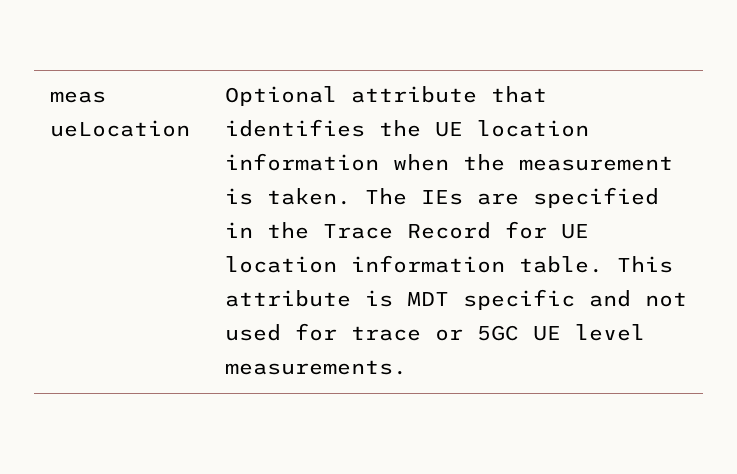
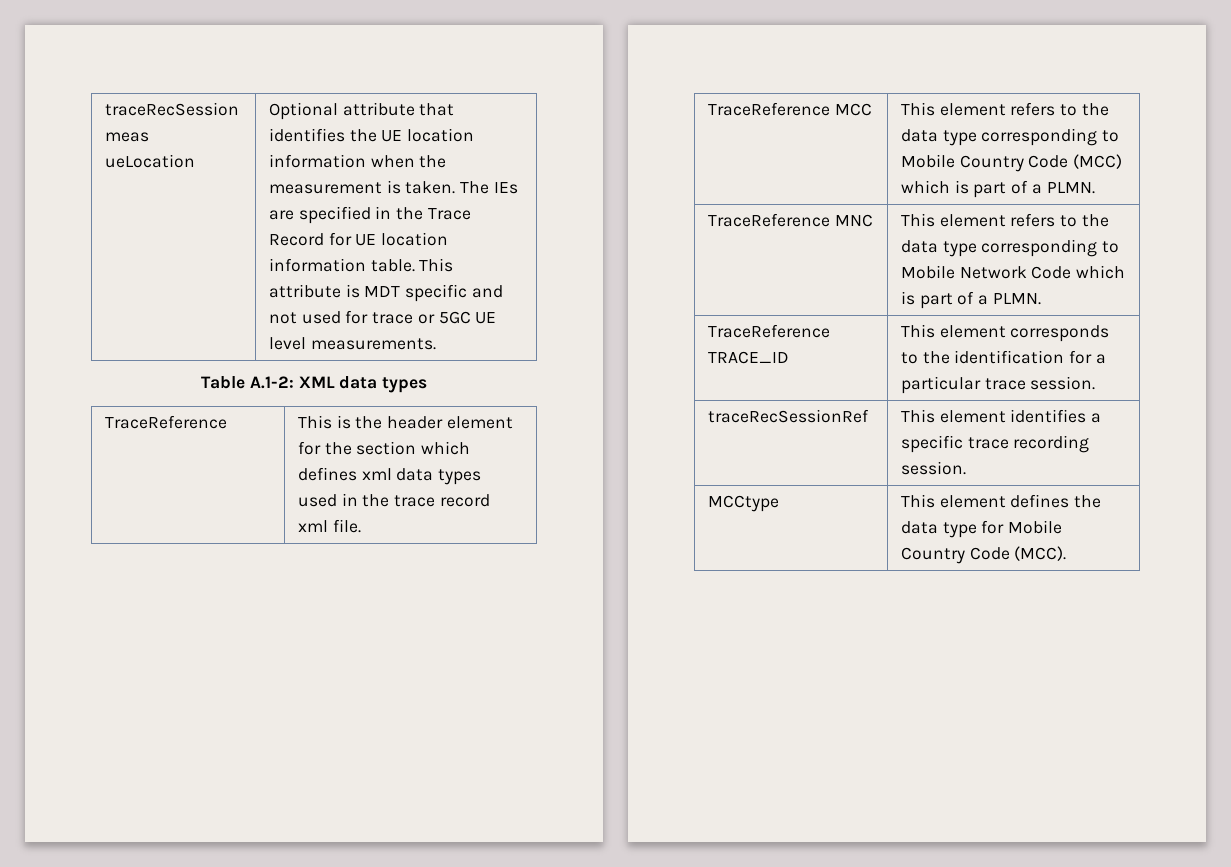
(49, 97) none -> [104,102,239,116] traceRecSession
(407, 367) none -> [201,376,427,393] [104,415,227,429] [297,415,513,429] [297,441,471,455] [297,467,482,485] [297,493,490,507] [297,519,361,533] [707,102,872,116] [900,102,1109,116] [900,128,1120,146] [900,154,1123,172] [900,180,1095,198] [707,213,873,227] [900,213,1109,227] [900,239,1120,257] [900,265,1126,279] [900,291,1041,309] [707,324,830,338] [707,351,789,364] [900,324,1110,342] [900,350,1106,364] [900,376,1096,394] [707,409,869,423] [900,409,1102,423] [900,435,1090,453] [900,461,966,475] [707,495,779,512] [900,494,1102,508] [900,520,1063,538] [900,546,1067,564] // Table A.1-2: XML data types // TraceReference | This is the header element for the section which defines xml data types used in the trace record xml file. // TraceReference MCC | This element refers to the data type corresponding to Mobile Country Code (MCC) which is part of a PLMN. // TraceReference MNC | This element refers to the data type corresponding to Mobile Network Code which is part of a PLMN. // TraceReference TRACE_ID | This element corresponds to the identification for a particular trace session. // traceRecSessionRef | This element identifies a specific trace recording session. // MCCtype | This element defines the data type for Mobile Country Code (MCC).

